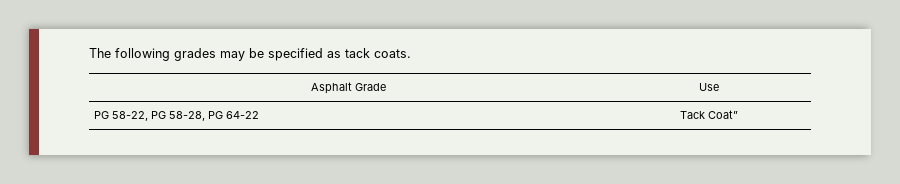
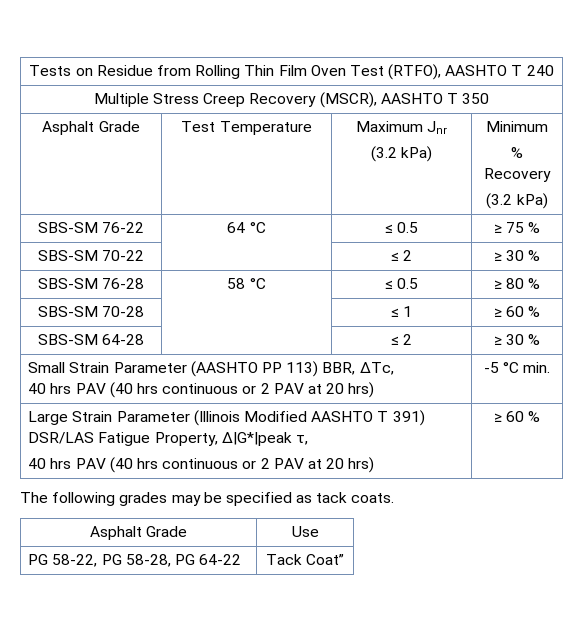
(89, 53) none -> [29,64,554,80] [93,92,490,108] [42,121,140,135] [181,121,312,135] [355,121,448,134] [370,146,433,162] [486,121,548,132] [511,147,523,158] [484,168,551,182] [486,193,548,209] [37,222,145,233] [227,222,266,233] [384,222,419,233] [493,222,541,233] [37,250,145,261] [390,250,413,261] [493,250,541,261] [37,278,145,289] [227,278,266,289] [384,278,419,289] [493,278,541,289] [37,306,145,317] [390,306,413,317] [493,306,541,317] [37,334,145,345] [390,334,413,345] [493,334,541,345] [28,361,394,377] [28,382,375,398] [483,362,551,373] [28,410,425,426] [28,432,309,446] [28,457,375,473] [493,411,541,422] Tests on Residue from Rolling Thin Film Oven Test (RTFO), AASHTO T 240 // Multiple Stress Creep Recovery (MSCR), AASHTO T 350 // Asphalt Grade | Test Temperature | Maximum Jnr // (3.2 kPa) | Minimum // % Recovery // (3.2 kPa) // SBS-SM 76-22 | 64 °C | ≤ 0.5 | ≥ 75 % // SBS-SM 70-22 | | ≤ 2 | ≥ 30 % // SBS-SM 76-28 | 58 °C | ≤ 0.5 | ≥ 80 % // SBS-SM 70-28 | | ≤ 1 | ≥ 60 % // SBS-SM 64-28 | | ≤ 2 | ≥ 30 % // Small Strain Parameter (AASHTO PP 113) BBR, ΔTc, // 40 hrs PAV (40 hrs continuous or 2 PAV at 20 hrs) | -5 °C min. // Large Strain Parameter (Illinois Modified AASHTO T 391) DSR/LAS Fatigue Property, Δ|G*|peak τ, // 40 hrs PAV (40 hrs continuous or 2 PAV at 20 hrs) | ≥ 60 % //

